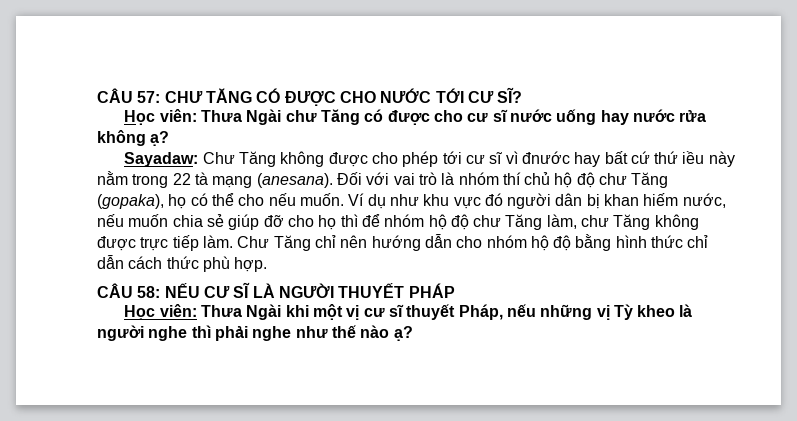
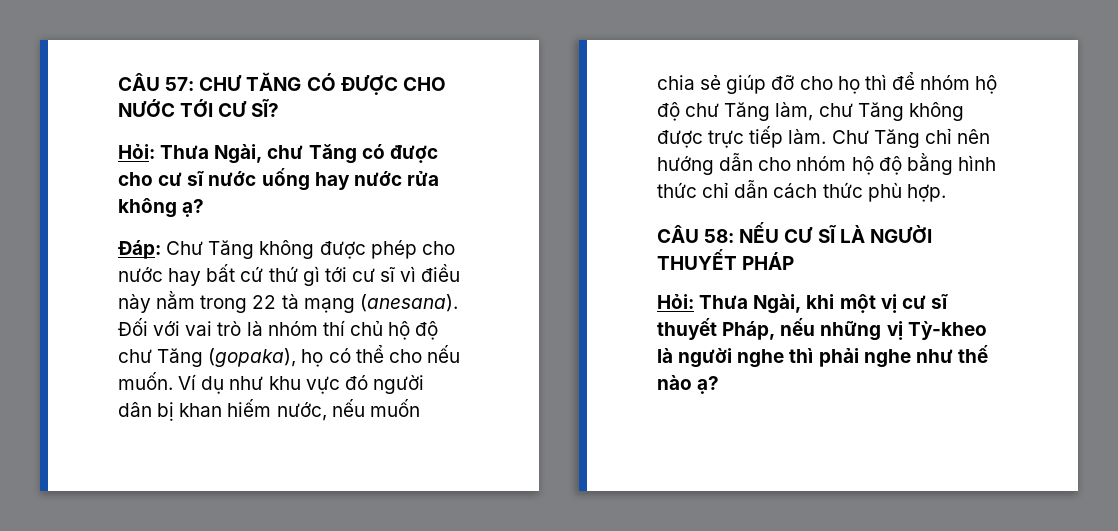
[124,109,282,125] Học viên: Thưa Ngài -> [118,144,263,164] Hỏi: Thưa Ngài,
[124,152,199,167] Sayadaw: -> [118,240,161,259] Đáp:
[371,151,705,167] cho phép tới cư sĩ vì đnước hay bất cứ thứ iều -> [370,240,455,259] [118,264,461,286] phép cho nước hay bất cứ thứ gì tới cư sĩ vì điều
[124,304,282,320] Học viên: Thưa Ngài -> [657,294,802,314] Hỏi: Thưa Ngài,
[613,304,676,320] Tỳ kheo -> [907,321,987,340] Tỳ-kheo

